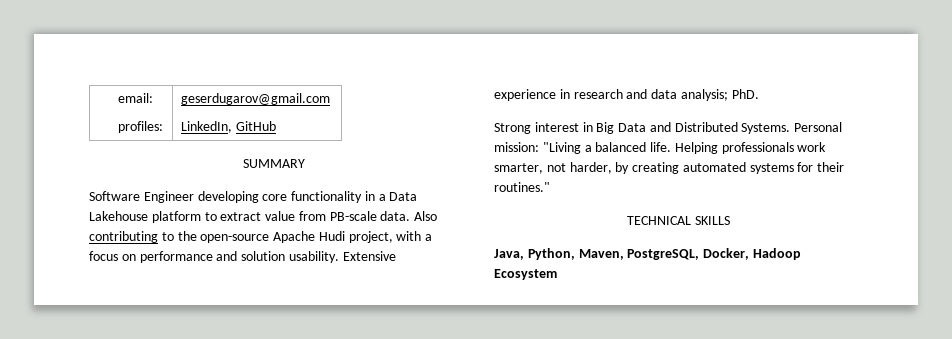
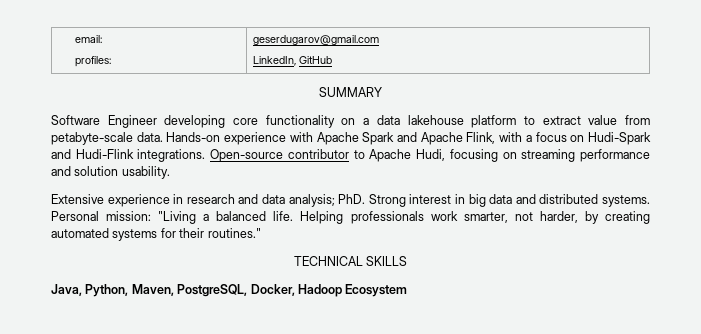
[364,191,418,201] [89,211,148,221] in a Data Lakehouse -> [341,115,464,125] on a data lakehouse
[329,211,438,221] [89,231,433,243] [89,251,136,261] PB-scale data. Also contributing to the open-source Apache Hudi project, with a focus on -> [51,132,651,145] [51,149,576,162] petabyte-scale data. Hands-on experience with Apache Spark and Apache Flink, with a focus on Hudi-Spark and Hudi-Flink integrations. Open-source contributor to Apache Hudi, focusing on streaming
(339, 257) none -> (170, 172) //
(759, 94) // -> (366, 199) none
[596,122,791,134] Big Data and Distributed Systems. -> [468,194,651,207] big data and distributed systems.

